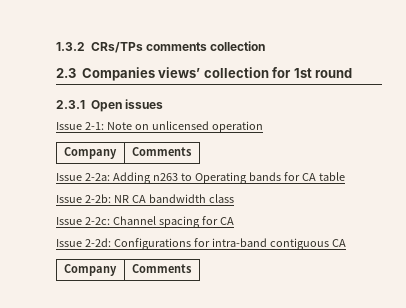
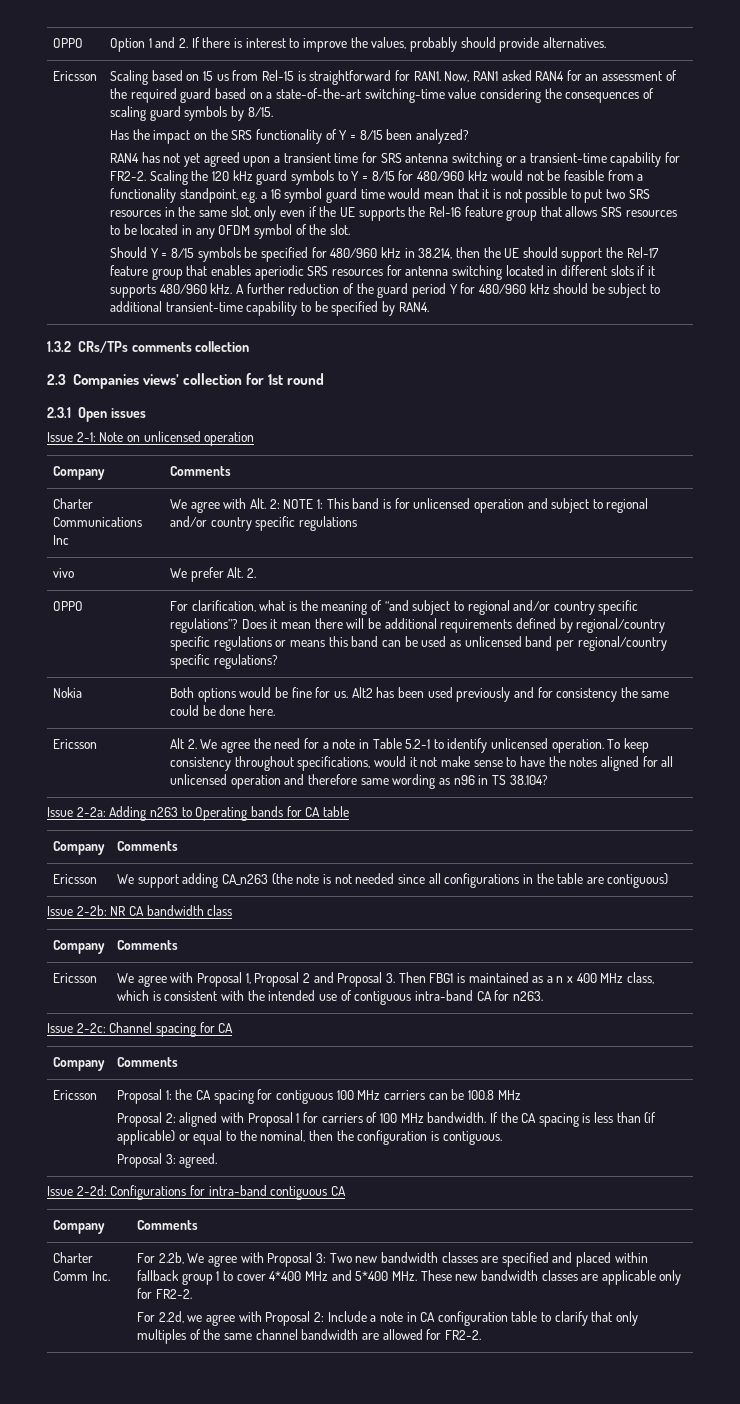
(56, 46) none -> [53,38,84,48] [110,37,606,52] [53,71,98,81] [110,70,677,85] [110,88,654,103] [110,106,273,121] [110,129,469,144] [110,152,681,167] [110,170,644,185] [110,188,650,203] [110,206,677,221] [110,224,350,239] [110,247,659,262] [110,265,655,280] [110,283,661,298] [110,301,429,316] OPPO | Option 1 and 2. If there is interest to improve the values, probably should provide alternatives. // Ericsson | Scaling based on 15 us from Rel-15 is straightforward for RAN1. Now, RAN1 asked RAN4 for an assessment of the required guard based on a state-of-the-art switching-time value considering the consequences of scaling guard symbols by 8/15. // Has the impact on the SRS functionality of Y = 8/15 been analyzed? // RAN4 has not yet agreed upon a transient time for SRS antenna switching or a transient-time capability for FR2-2. Scaling the 120 kHz guard symbols to Y = 8/15 for 480/960 kHz would not be feasible from a functionality standpoint, e.g. a 16 symbol guard time would mean that it is not possible to put two SRS resources in the same slot, only even if the UE supports the Rel-16 feature group that allows SRS resources to be located in any OFDM symbol of the slot. // Should Y = 8/15 symbols be specified for 480/960 kHz in 38.214, then the UE should support the Rel-17 feature group that enables aperiodic SRS resources for antenna switching located in different slots if it supports 480/960 kHz. A further reduction of the guard period Y for 480/960 kHz should be subject to additional transient-time capability to be specified by RAN4. //
(192, 151) none -> [53,498,94,509] [53,517,143,527] [53,535,70,545] [170,498,649,513] [170,516,358,531] [53,568,75,578] [170,567,257,582] [53,601,84,611] [170,600,639,615] [170,618,666,633] [170,636,667,651] [170,654,278,669] [53,687,83,698] [170,687,670,702] [170,705,276,716] [53,739,98,749] [170,738,650,753] [170,756,674,771] [170,774,548,789] // Charter Communications Inc | We agree with Alt. 2: NOTE 1: This band is for unlicensed operation and subject to regional and/or country specific regulations // vivo | We prefer Alt. 2. // OPPO | For clarification, what is the meaning of “and subject to regional and/or country specific regulations”? Does it mean there will be additional requirements defined by regional/country specific regulations or means this band can be used as unlicensed band per regional/country specific regulations? // Nokia | Both options would be fine for us. Alt2 has been used previously and for consistency the same could be done here. // Ericsson | Alt 2. We agree the need for a note in Table 5.2-1 to identify unlicensed operation. To keep consistency throughout specifications, would it not make sense to have the notes aligned for all unlicensed operation and therefore same wording as n96 in TS 38.104?
(345, 176) none -> [53,841,106,855] [117,841,179,851] [53,874,98,884] [117,873,669,888] // Company | Comments // Ericsson | We support adding CA_n263 (the note is not needed since all configurations in the table are contiguous)
(234, 198) none -> [53,940,106,954] [117,940,179,950] [53,973,98,983] [117,972,655,987] [117,990,543,1005] // Company | Comments // Ericsson | We agree with Proposal 1, Proposal 2 and Proposal 3. Then FBG1 is maintained as a n x 400 MHz class, which is consistent with the intended use of contiguous intra-band CA for n263.
(234, 221) none -> [53,1057,106,1071] [117,1057,179,1067] [53,1090,98,1100] [117,1089,521,1104] [117,1112,657,1127] [117,1130,502,1145] [117,1153,218,1168] // Company | Comments // Ericsson | Proposal 1: the CA spacing for contiguous 100 MHz carriers can be 100.8 MHz // Proposal 2: aligned with Proposal 1 for carriers of 100 MHz bandwidth. If the CA spacing is less than (if applicable) or equal to the nominal, then the configuration is contiguous. // Proposal 3: agreed.
(192, 268) none -> [53,1252,94,1263] [53,1271,110,1281] [137,1252,648,1267] [137,1270,682,1285] [137,1288,192,1299] [137,1311,639,1326] [137,1329,481,1344] // Charter Comm Inc. | For 2.2b, We agree with Proposal 3: Two new bandwidth classes are specified and placed within fallback group 1 to cover 4*400 MHz and 5*400 MHz. These new bandwidth classes are applicable only for FR2-2. // For 2.2d, we agree with Proposal 2: Include a note in CA configuration table to clarify that only multiples of the same channel bandwidth are allowed for FR2-2.

